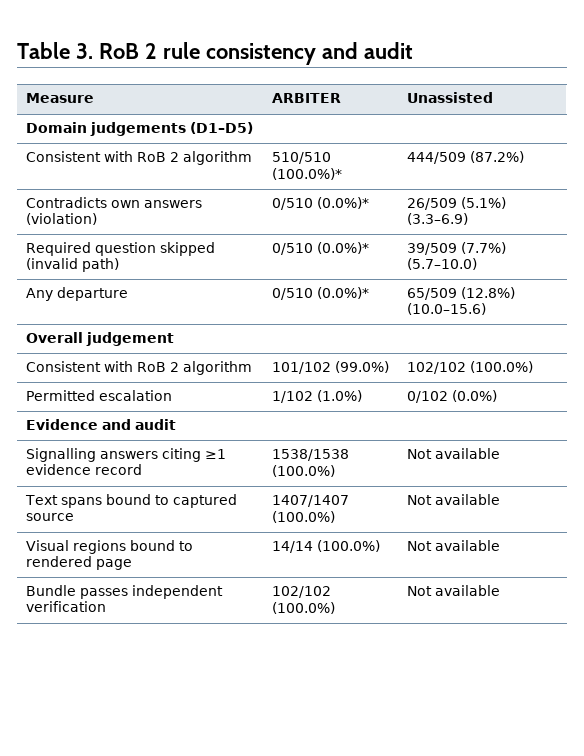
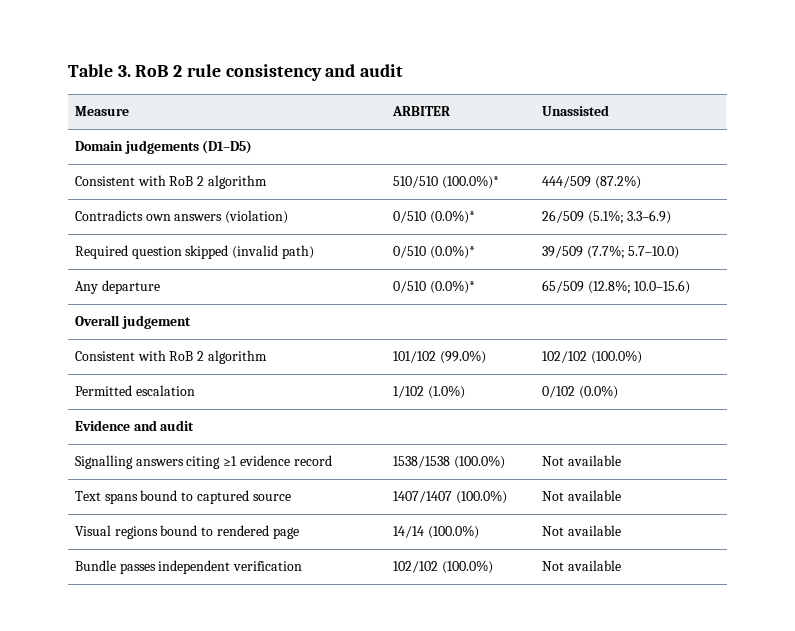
[460,197,506,209] [406,213,468,225] (5.1%) (3.3–6.9) -> [587,210,672,224] (5.1%; 3.3–6.9)
[460,242,506,254] [406,258,477,270] (7.7%) (5.7–10.0) -> [586,245,680,259] (7.7%; 5.7–10.0)
[460,287,515,299] [406,303,486,315] (12.8%) (10.0–15.6) -> [587,280,691,294] (12.8%; 10.0–15.6)

